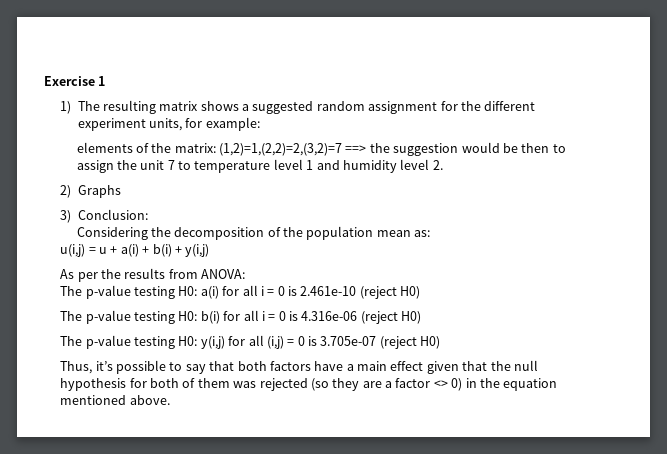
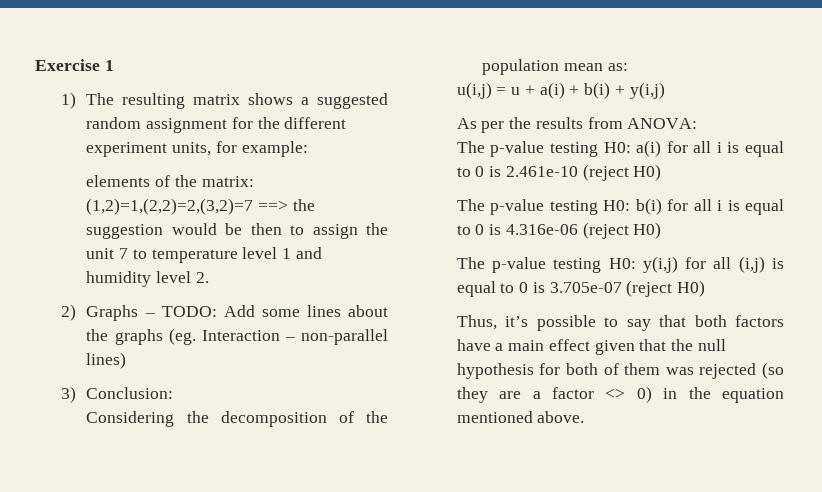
(121, 191) none -> [144,305,388,317] [86,328,388,345] [86,352,127,369] – TODO: Add some lines about the graphs (eg. Interaction – non-parallel lines)
[267,289,275,296] = -> [727,141,784,157] [456,167,471,177] is equal to
[268,314,276,321] = -> [727,199,784,215] [456,225,471,235] is equal to
[287,339,295,346] = -> [772,258,784,269] [456,281,515,297] is equal to

